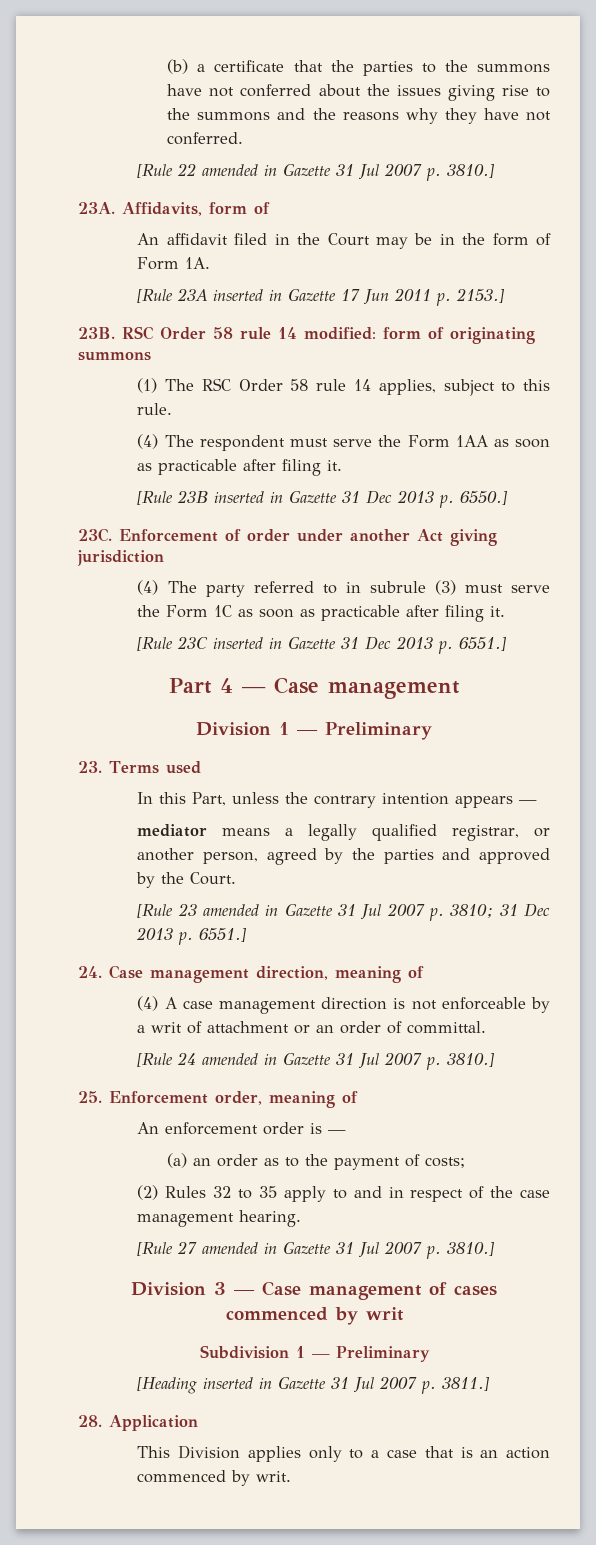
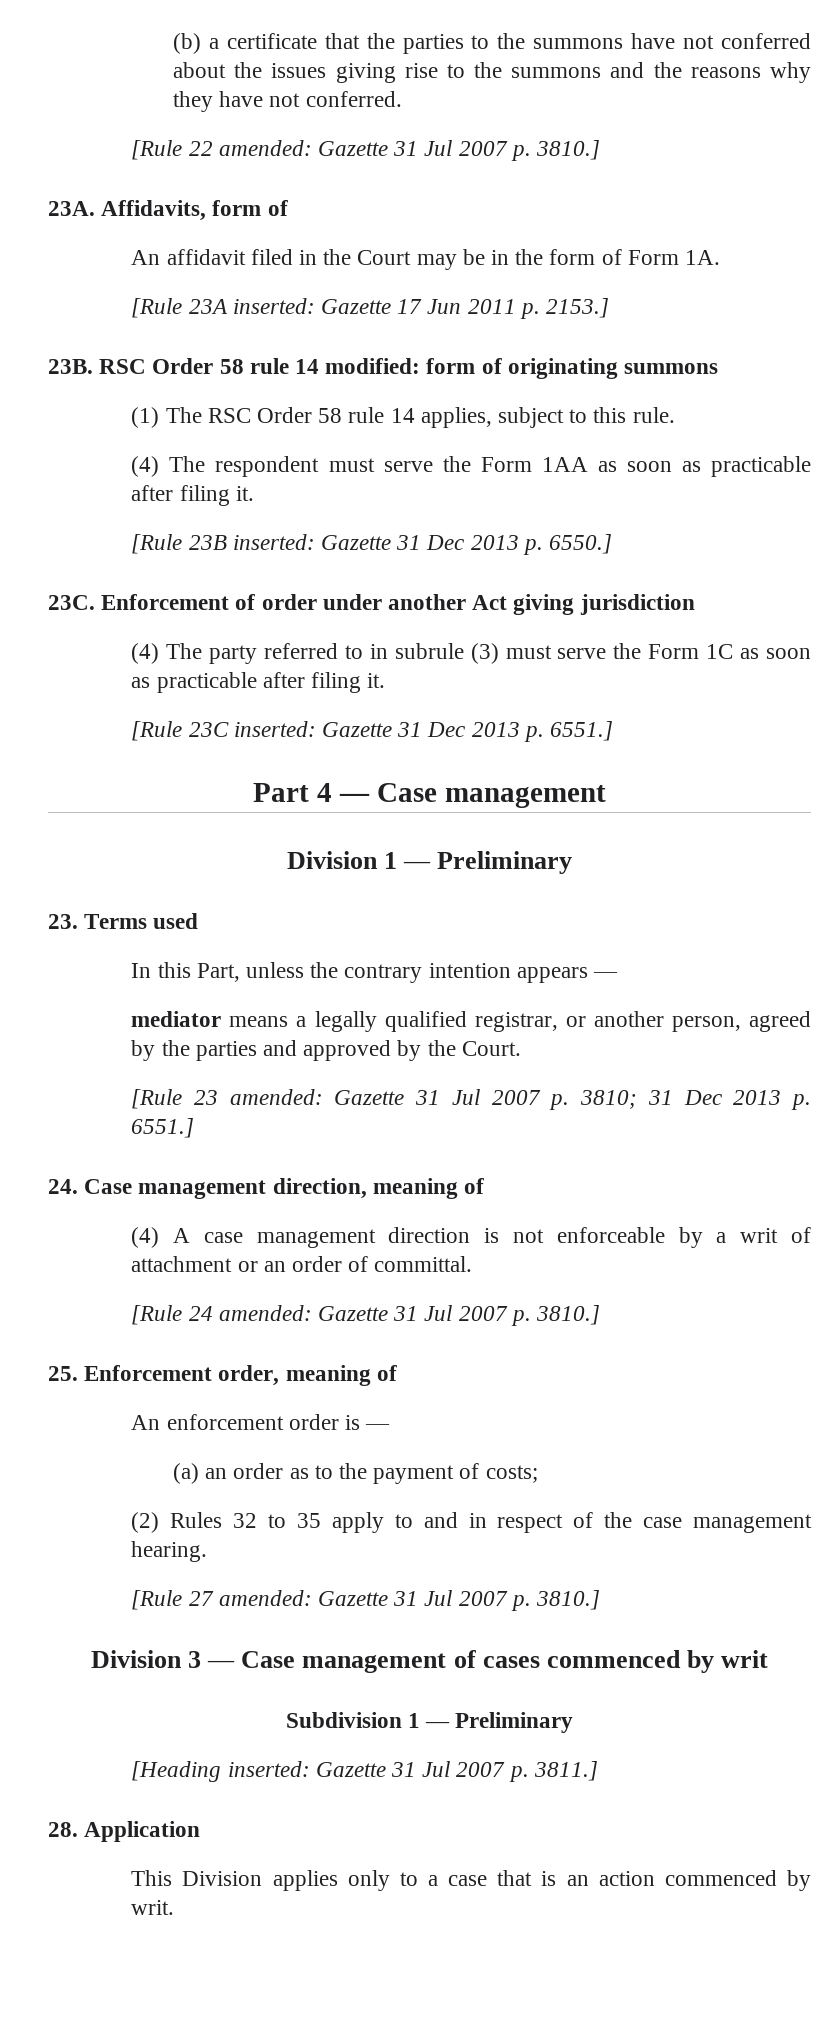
[202,164,278,176] amended in -> [218,140,312,156] amended:
[213,289,283,301] inserted in -> [232,298,315,314] inserted:
[214,491,284,503] inserted in -> [232,534,315,550] inserted:
[213,637,283,649] inserted in -> [233,721,316,737] inserted:
[203,904,279,916] amended in -> [229,1089,323,1105] amended:
[202,1053,278,1065] amended in -> [218,1305,312,1321] amended:
[202,1242,278,1254] amended in -> [218,1590,312,1606] amended:
[203,1377,273,1389] inserted in -> [227,1761,310,1777] inserted:

